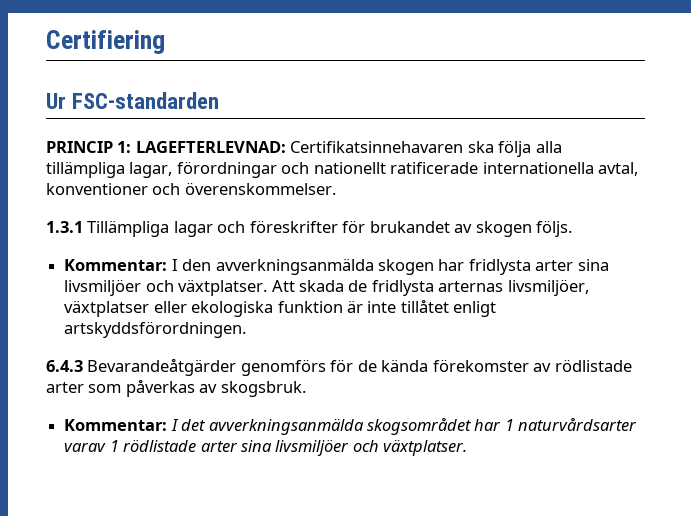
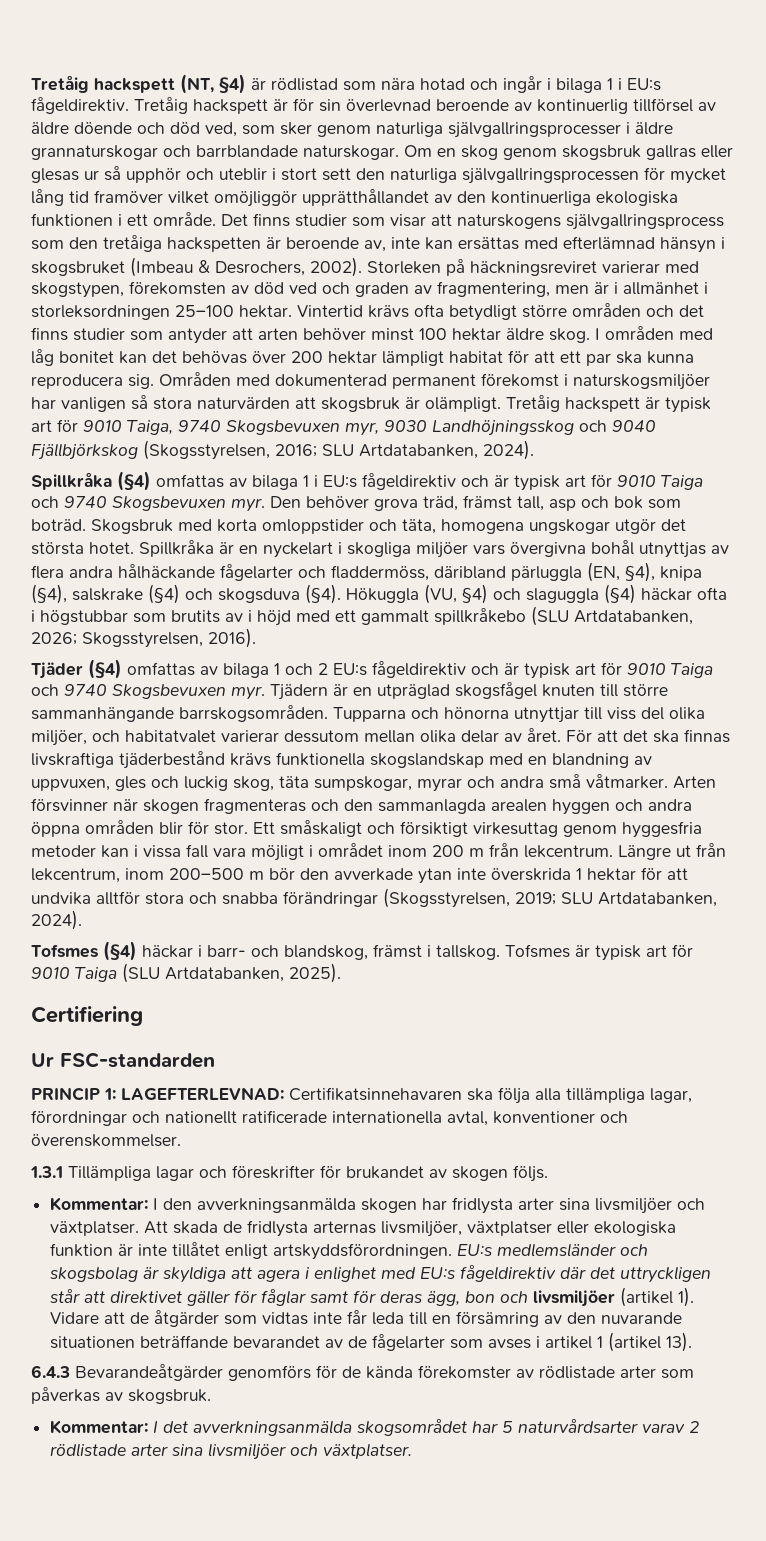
(46, 42) none -> [31,74,661,94] [31,97,716,114] [31,122,673,138] [31,145,733,160] [31,166,726,184] [31,189,678,207] [31,212,724,230] [31,235,725,253] [31,257,699,277] [31,281,708,298] [31,303,704,321] [31,326,713,344] [31,349,694,366] [31,372,710,390] [31,395,711,413] [31,419,656,436] [31,440,534,460] [31,471,703,491] [31,495,681,512] [31,519,686,534] [31,540,729,558] [31,562,702,582] [31,584,727,604] [31,606,693,626] [31,628,256,648] [31,659,713,679] [31,682,668,700] [31,705,705,723] [31,728,730,746] [31,751,652,769] [31,774,716,792] [31,798,692,815] [31,820,702,838] [31,843,726,861] [31,867,688,884] [31,888,717,908] [31,910,82,930] [31,941,693,961] [31,963,341,983] Tretåig hackspett (NT, §4) är rödlistad som nära hotad och ingår i bilaga 1 i EU:s fågeldirektiv. Tretåig hackspett är för sin överlevnad beroende av kontinuerlig tillförsel av äldre döende och död ved, som sker genom naturliga självgallringsprocesser i äldre grannaturskogar och barrblandade naturskogar. Om en skog genom skogsbruk gallras eller glesas ur så upphör och uteblir i stort sett den naturliga självgallringsprocessen för mycket lång tid framöver vilket omöjliggör upprätthållandet av den kontinuerliga ekologiska funktionen i ett område. Det finns studier som visar att naturskogens självgallringsprocess som den tretåiga hackspetten är beroende av, inte kan ersättas med efterlämnad hänsyn i skogsbruket (Imbeau & Desrochers, 2002). Storleken på häckningsreviret varierar med skogstypen, förekomsten av död ved och graden av fragmentering, men är i allmänhet i storleksordningen 25–100 hektar. Vintertid krävs ofta betydligt större områden och det finns studier som antyder att arten behöver minst 100 hektar äldre skog. I områden med låg bonitet kan det behövas över 200 hektar lämpligt habitat för att ett par ska kunna reproducera sig. Områden med dokumenterad permanent förekomst i naturskogsmiljöer har vanligen så stora naturvärden att skogsbruk är olämpligt. Tretåig hackspett är typisk art för 9010 Taiga, 9740 Skogsbevuxen myr, 9030 Landhöjningsskog och 9040 Fjällbjörkskog (Skogsstyrelsen, 2016; SLU Artdatabanken, 2024). // Spillkråka (§4) omfattas av bilaga 1 i EU:s fågeldirektiv och är typisk art för 9010 Taiga och 9740 Skogsbevuxen myr. Den behöver grova träd, främst tall, asp och bok som boträd. Skogsbruk med korta omloppstider och täta, homogena ungskogar utgör det största hotet. Spillkråka är en nyckelart i skogliga miljöer vars övergivna bohål utnyttjas av flera andra hålhäckande fågelarter och fladdermöss, däribland pärluggla (EN, §4), knipa (§4), salskrake (§4) och skogsduva (§4). Hökuggla (VU, §4) och slaguggla (§4) häckar ofta i högstubbar som brutits av i höjd med ett gammalt spillkråkebo (SLU Artdatabanken, 2026; Skogsstyrelsen, 2016). // Tjäder (§4) omfattas av bilaga 1 och 2 EU:s fågeldirektiv och är typisk art för 9010 Taiga och 9740 Skogsbevuxen myr. Tjädern är en utpräglad skogsfågel knuten till större sammanhängande barrskogsområden. Tupparna och hönorna utnyttjar till viss del olika miljöer, och habitatvalet varierar dessutom mellan olika delar av året. För att det ska finnas livskraftiga tjäderbestånd krävs funktionella skogslandskap med en blandning av uppvuxen, gles och luckig skog, täta sumpskogar, myrar och andra små våtmarker. Arten försvinner när skogen fragmenteras och den sammanlagda arealen hyggen och andra öppna områden blir för stor. Ett småskaligt och försiktigt virkesuttag genom hyggesfria metoder kan i vissa fall vara möjligt i området inom 200 m från lekcentrum. Längre ut från lekcentrum, inom 200–500 m bör den avverkade ytan inte överskrida 1 hektar för att undvika alltför stora och snabba förändringar (Skogsstyrelsen, 2019; SLU Artdatabanken, 2024). // Tofsmes (§4) häckar i barr- och blandskog, främst i tallskog. Tofsmes är typisk art för 9010 Taiga (SLU Artdatabanken, 2025). //
(247, 329) none -> [457,1243,649,1257] [50,1265,712,1283] [50,1287,695,1307] [50,1310,683,1327] [50,1332,693,1352] EU:s medlemsländer och skogsbolag är skyldiga att agera i enlighet med EU:s fågeldirektiv där det uttryckligen står att direktivet gäller för fåglar samt för deras ägg, bon och livsmiljöer (artikel 1). Vidare att de åtgärder som vidtas inte får leda till en försämring av den nuvarande situationen beträffande bevarandet av de fågelarter som avses i artikel 1 (artikel 13).
[504,419,514,431] 1 -> [502,1421,514,1433] 5
[109,440,119,452] 1 -> [689,1421,700,1433] 2

